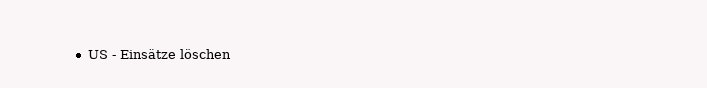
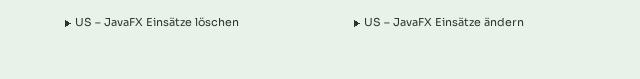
[87,50,116,59] US - -> [74,17,143,27] US – JavaFX
(231, 54) none -> [363,17,524,27] // US – JavaFX Einsätze ändern

